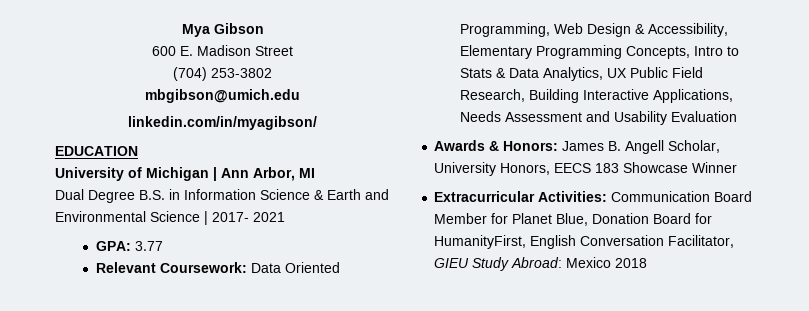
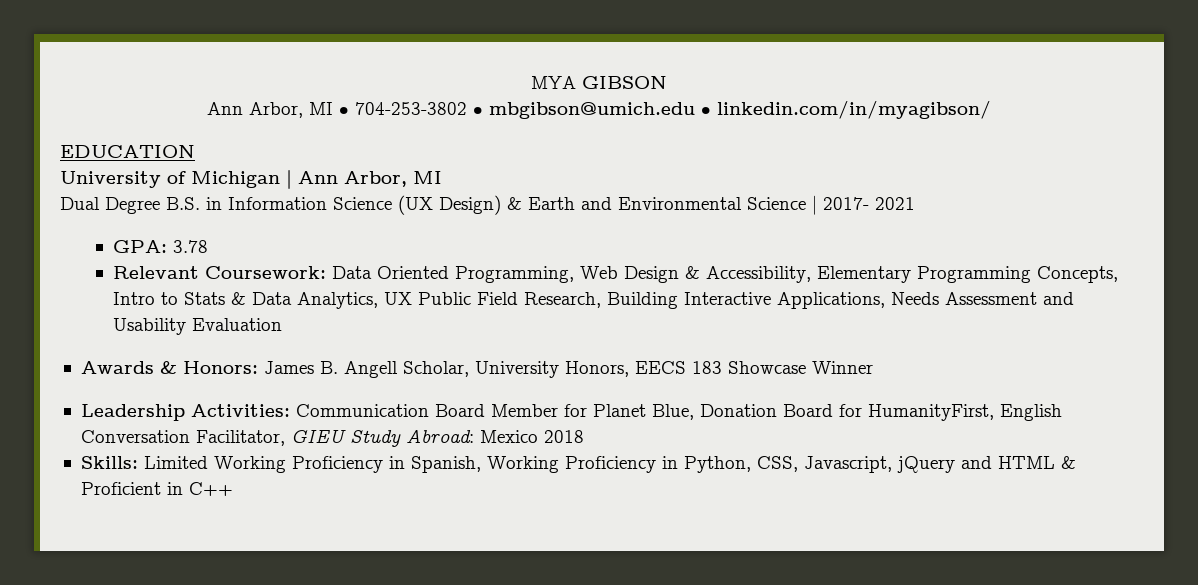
[181,23,264,37] [152,45,293,56] [173,67,272,81] Mya Gibson // 600 E. Madison Street // (704) 253-3802 // -> [531,76,667,89] [207,102,483,118] MYA GIBSON // Ann Arbor, MI • 704-253-3802 •
(300, 96) // -> [701,107,711,115] •
(310, 194) none -> [398,195,501,215] (UX Design)
[134,241,163,251] 3.77 -> [172,240,208,253] 3.78
[434,191,536,202] Extracurricular -> [80,404,185,421] Leadership
(648, 263) none -> [80,456,1076,473] [80,482,233,496] // Skills: Limited Working Proficiency in Spanish, Working Proficiency in Python, CSS, Javascript, jQuery and HTML & Proficient in C++

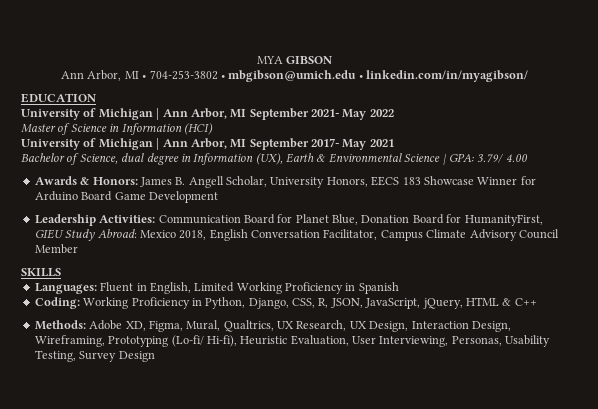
[60,195,915,215] [112,240,208,253] [112,266,1118,283] [112,292,1074,309] [112,318,282,335] // Dual Degree B.S. in Information Science (UX Design) & Earth and Environmental Science | 2017- 2021 // GPA: 3.78 // Relevant Coursework: Data Oriented Programming, Web Design & Accessibility, Elementary Programming Concepts, Intro to Stats & Data Analytics, UX Public Field Research, Building Interactive Applications, Needs Assessment and Usability Evaluation -> [249,108,394,120] [21,123,213,135] [21,138,394,150] [21,153,528,165] September 2021- May 2022 // Master of Science in Information (HCI) // University of Michigan | Ann Arbor, MI September 2017- May 2021 // Bachelor of Science, dual degree in Information (UX), Earth & Environmental Science | GPA: 3.79/ 4.00
(873, 367) none -> [520,176,536,185] [34,191,218,203] for Arduino Board Game Development
[490,404,558,417] Member -> (275, 219) none
[999,404,1062,421] [80,430,285,446] English Conversation Facilitator, -> (543, 220) none
[543,430,584,443] [80,456,138,469] 2018 // Skills: -> [179,229,559,241] [34,244,78,254] [21,268,61,277] [34,282,191,294] 2018, English Conversation Facilitator, Campus Climate Advisory Council Member // SKILLS // Languages: Fluent in English,
[410,456,481,473] Spanish, -> [358,282,399,294] [34,297,80,309] Spanish // Coding:
[756,456,1076,473] [80,482,233,496] CSS, Javascript, jQuery and HTML & Proficient in C++ -> [248,297,537,309] [34,320,511,332] [34,335,551,347] [34,350,155,362] Django, CSS, R, JSON, JavaScript, jQuery, HTML & C++ // Methods: Adobe XD, Figma, Mural, Qualtrics, UX Research, UX Design, Interaction Design, Wireframing, Prototyping (Lo-fi/ Hi-fi), Heuristic Evaluation, User Interviewing, Personas, Usability Testing, Survey Design

